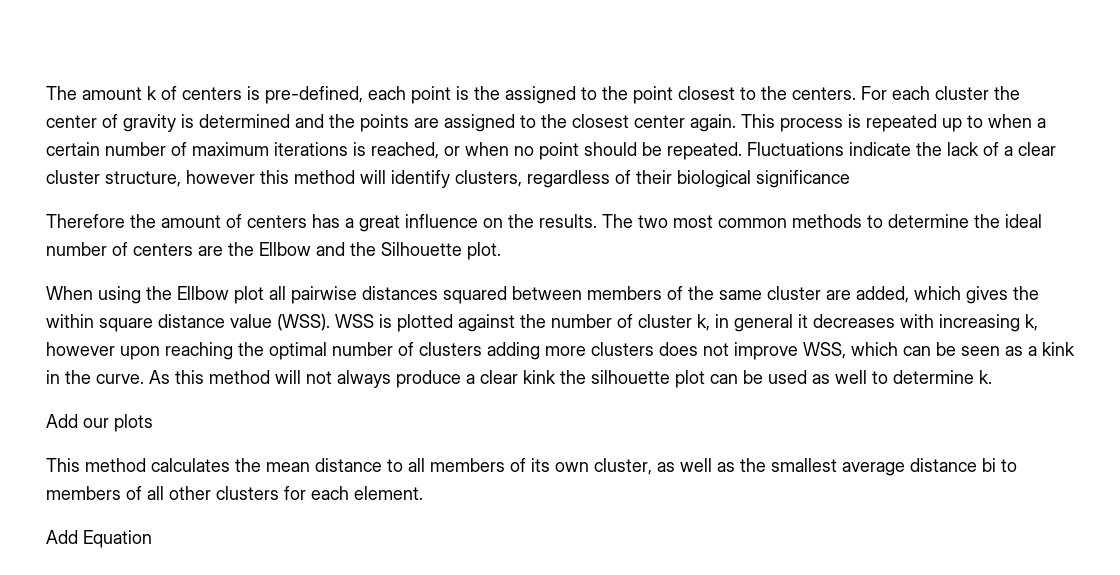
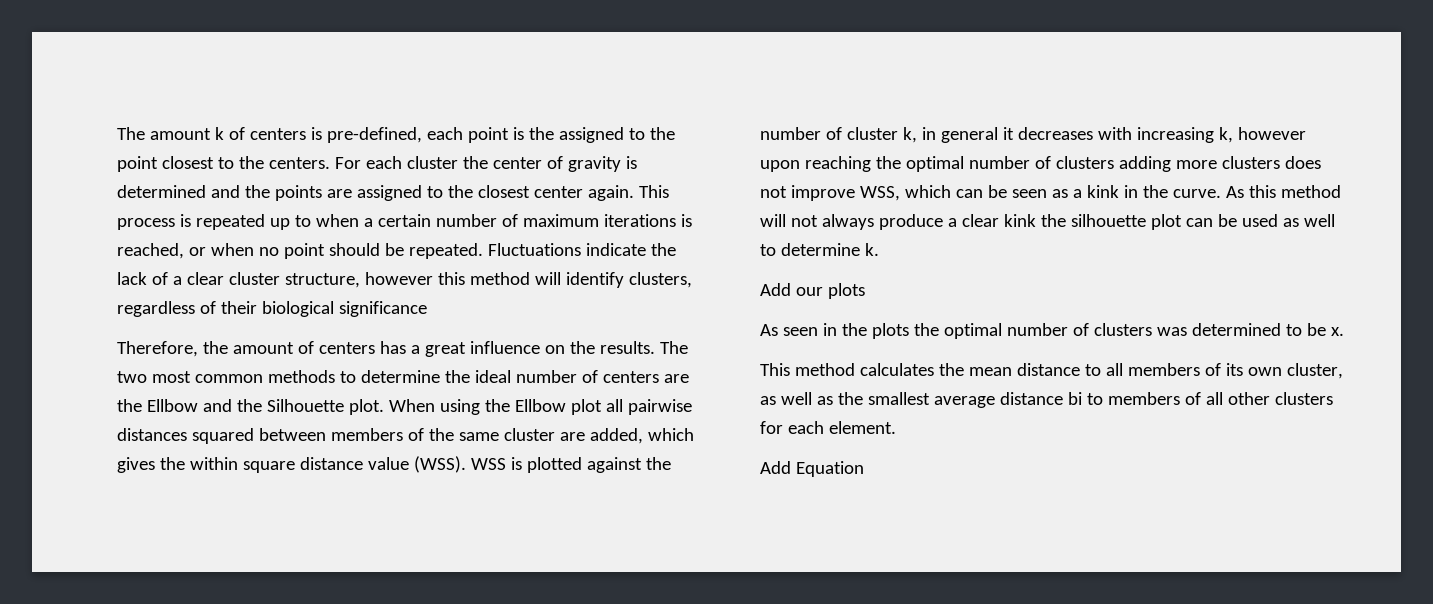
[46,214,125,228] Therefore -> [117,341,198,357] Therefore,
(501, 251) // -> (384, 407) none
(153, 423) none -> [760,323,1344,339] // As seen in the plots the optimal number of clusters was determined to be x.

